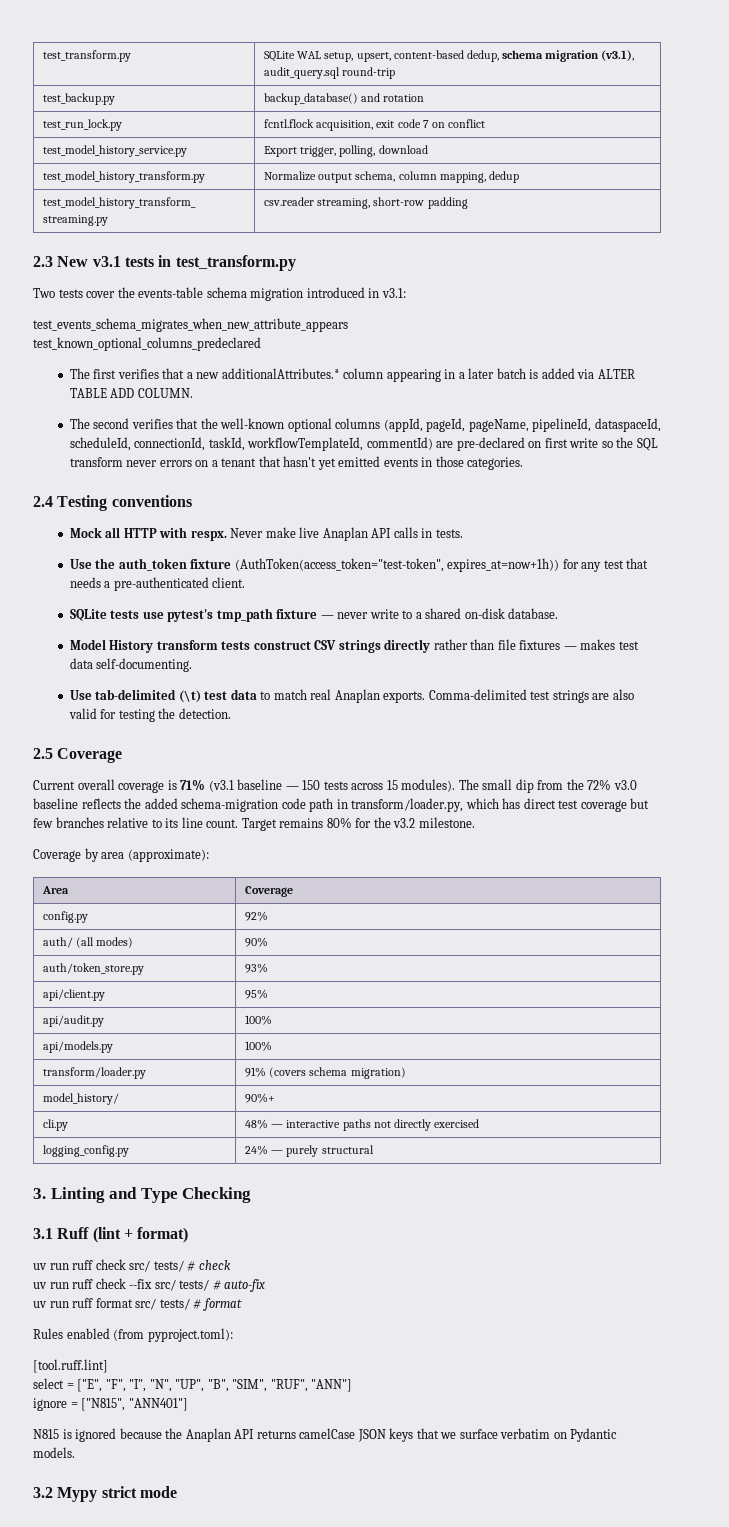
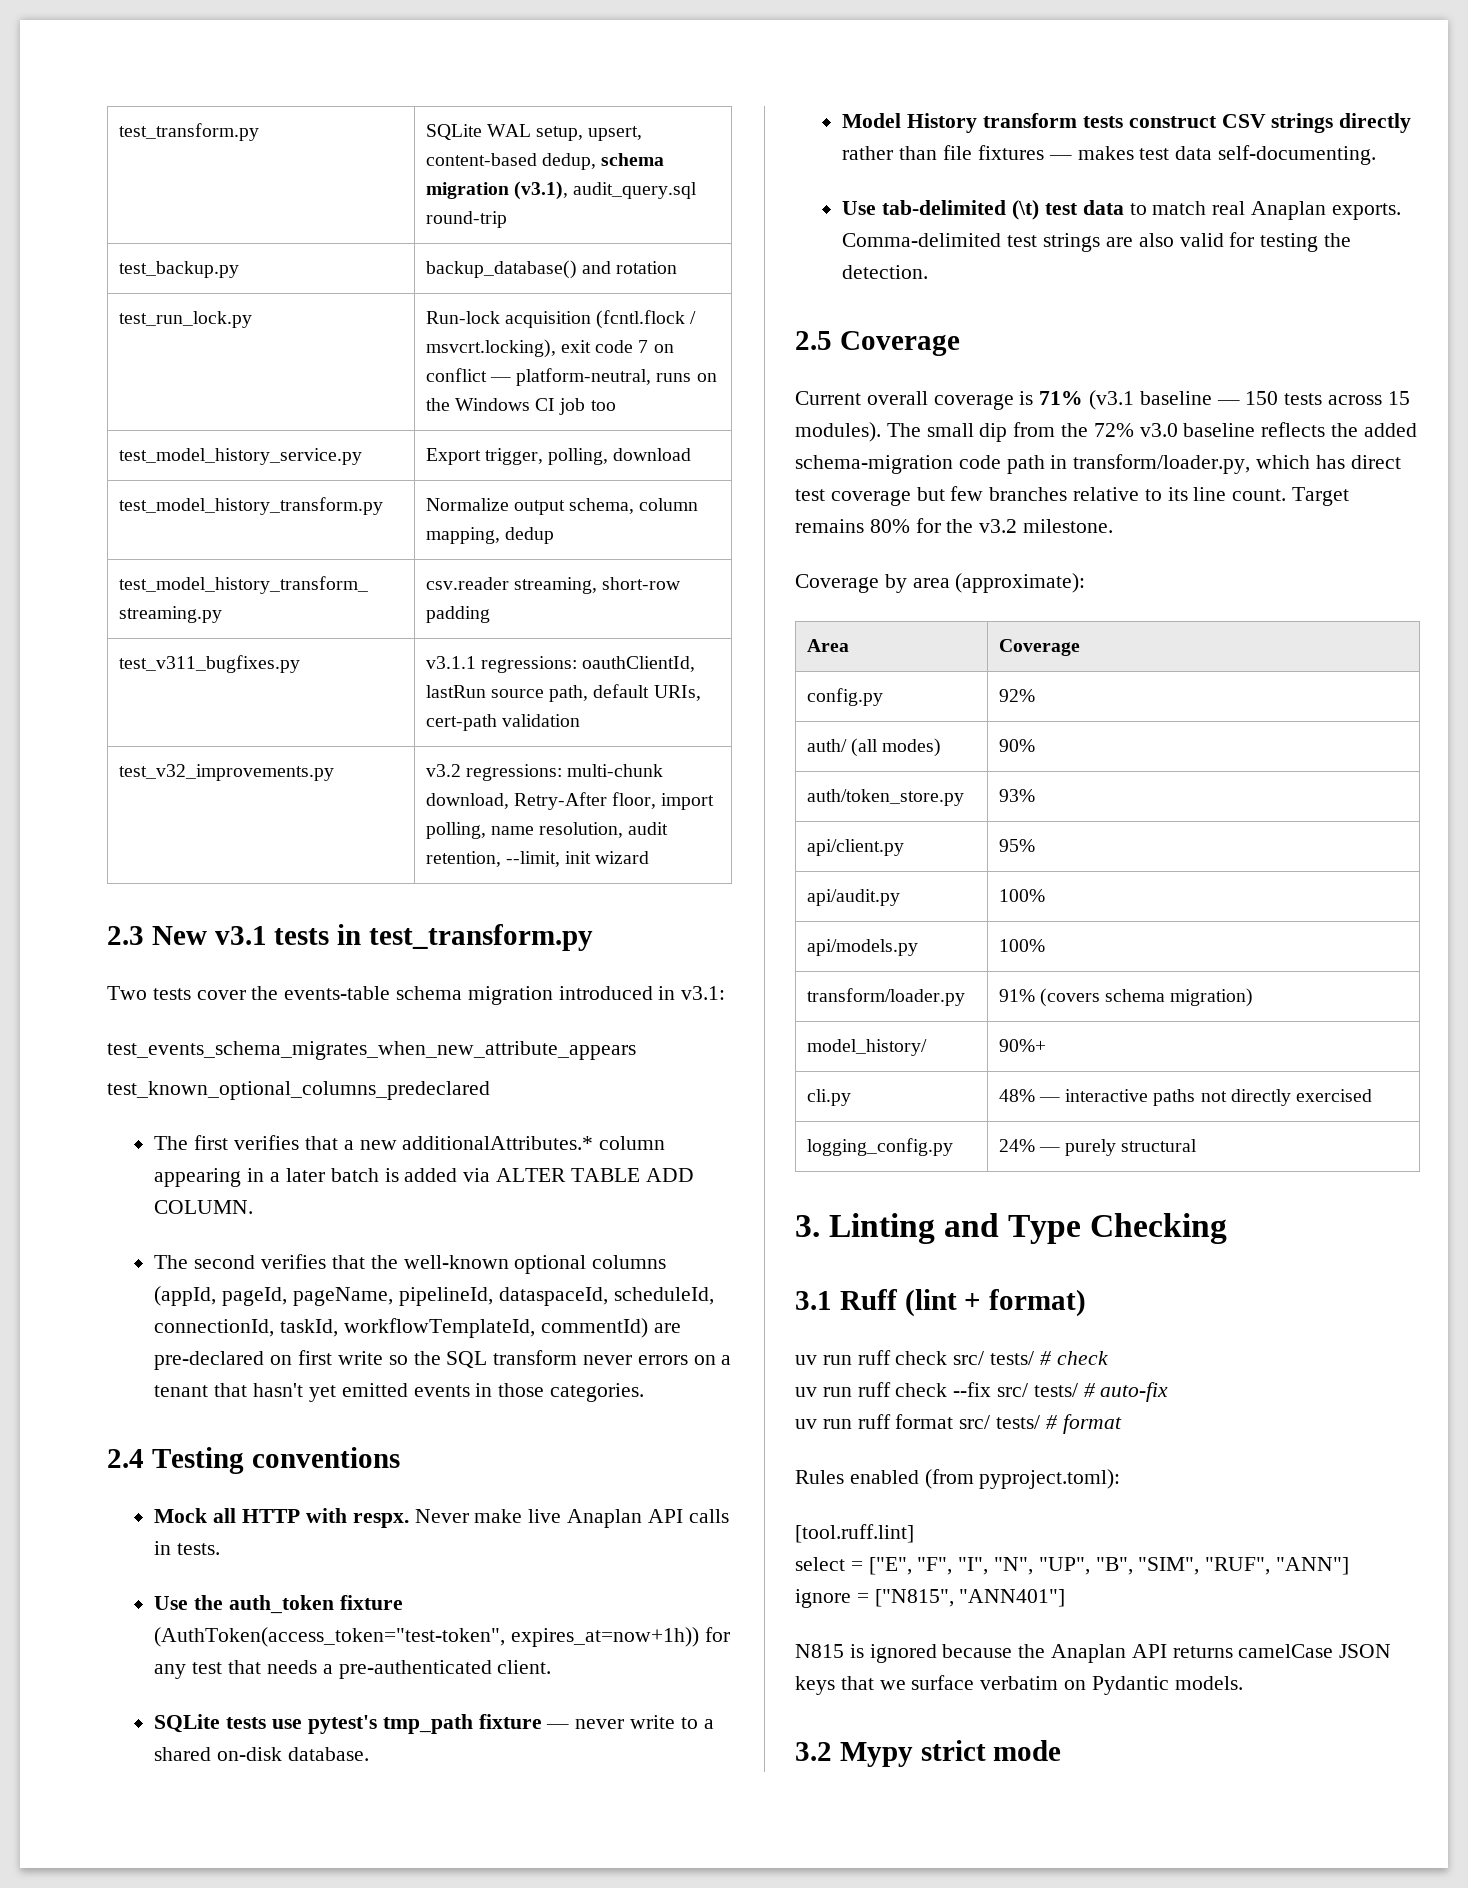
[264,119,374,131] fcntl.flock acquisition, -> [425,310,697,329] [425,339,556,358] Run-lock acquisition (fcntl.flock / msvcrt.locking),
(485, 123) none -> [489,368,717,386] [425,398,616,415] — platform-neutral, runs on the Windows CI job too
(468, 203) none -> [118,655,300,673] [425,656,696,673] [425,684,701,702] [425,714,580,731] [118,764,334,781] [425,764,664,781] [425,792,715,810] [425,822,669,839] [425,851,650,867] // test_v311_bugfixes.py | v3.1.1 regressions: oauthClientId, lastRun source path, default URIs, cert-path validation // test_v32_improvements.py | v3.2 regressions: multi-chunk download, Retry-After floor, import polling, name resolution, audit retention, --limit, init wizard

